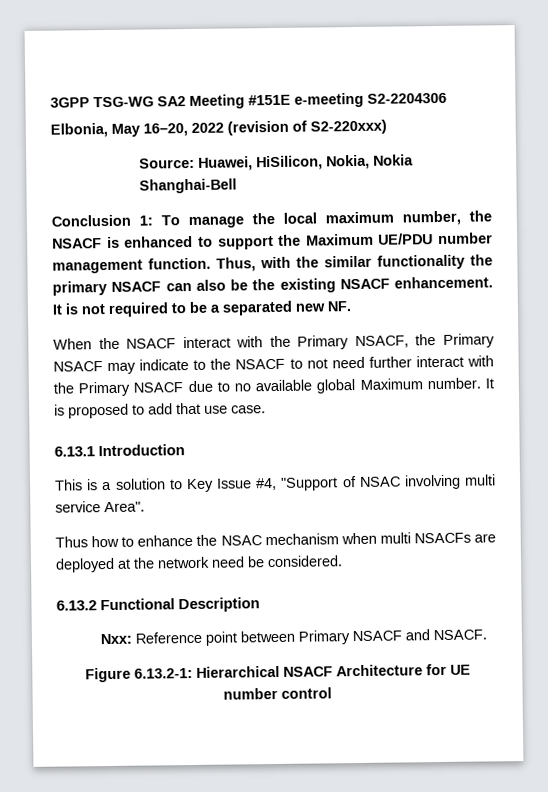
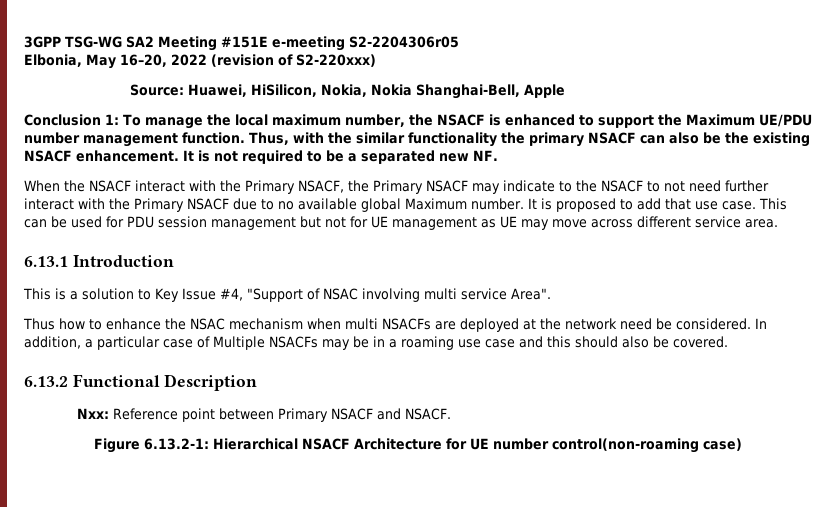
[367,92,447,104] S2-2204306 -> [349,36,459,48] S2-2204306r05
[139,178,238,194] Shanghai-Bell -> [415,84,565,99] Shanghai-Bell, Apple
(266, 409) none -> [758,198,787,210] [24,216,778,230] This can be used for PDU session management but not for UE management as UE may move across different service area.
(343, 561) none -> [755,318,767,329] [24,336,728,350] In addition, a particular case of Multiple NSACFs may be in a roaming use case and this should also be covered.
[281,687,332,699] control -> [552,438,742,453] control(non-roaming case)

